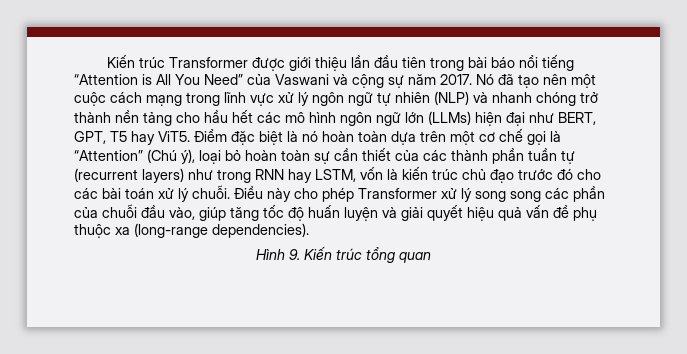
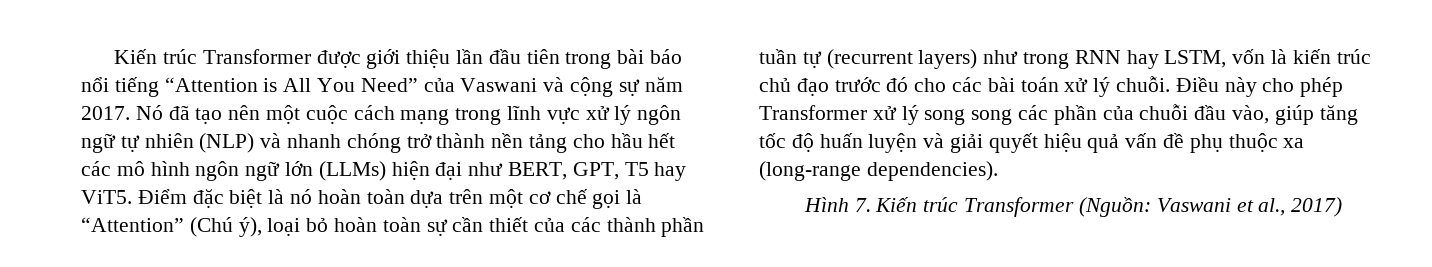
[289,246,431,263] 9. Kiến trúc tổng quan -> [854,197,1343,217] 7. Kiến trúc Transformer (Nguồn: Vaswani et al., 2017)

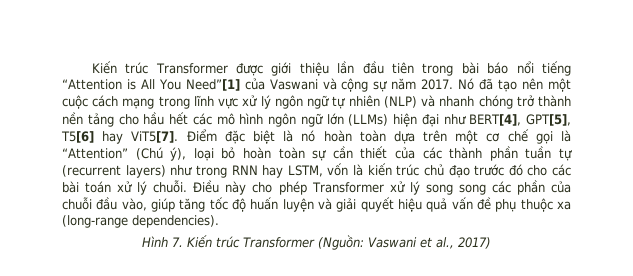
[360,78,418,92] Need” -> [185,79,240,91] Need”[1]
[508,162,687,181] [81,190,132,204] BERT, GPT, T5 hay ViT5. -> [469,114,571,126] [61,131,179,144] BERT[4], GPT[5], T5[6] hay ViT5[7].

